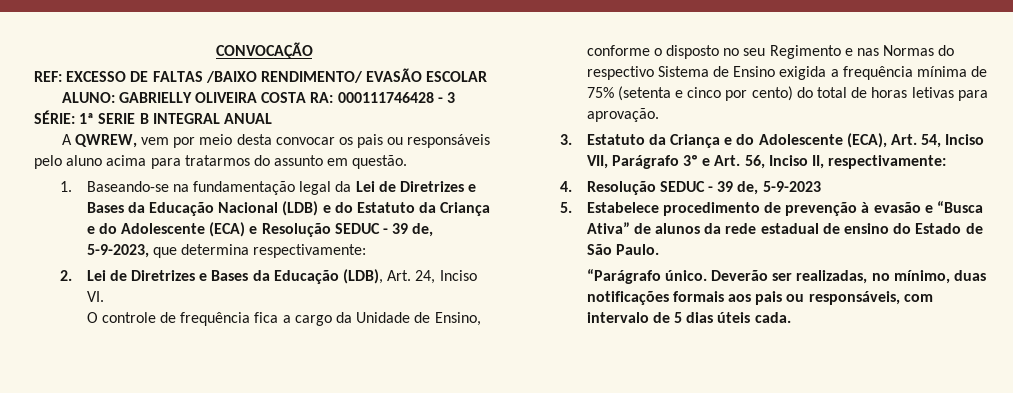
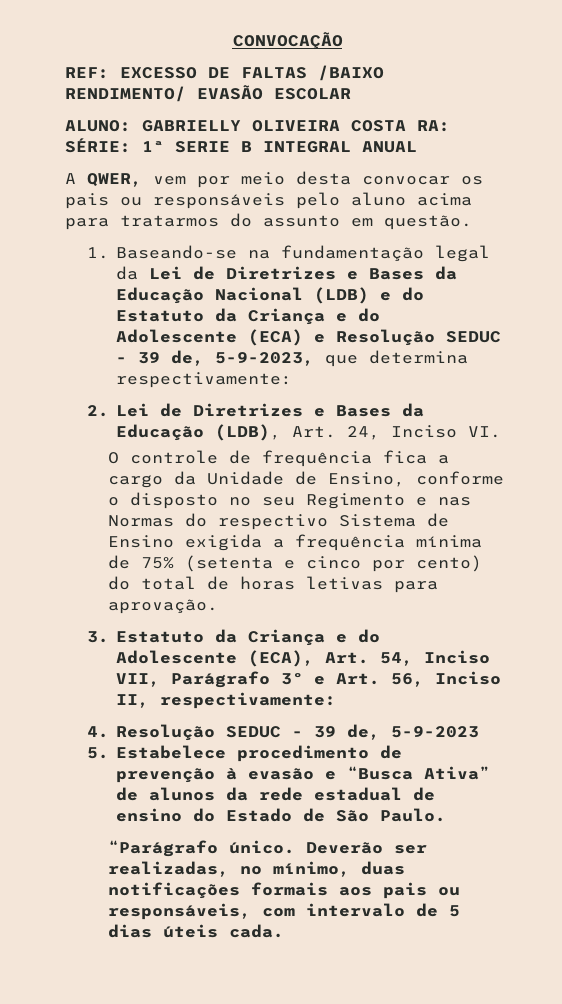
[337,92,455,103] 000111746428 - 3 -> (450, 126) none
[74,134,137,148] QWREW, -> [87,173,142,187] QWER,

